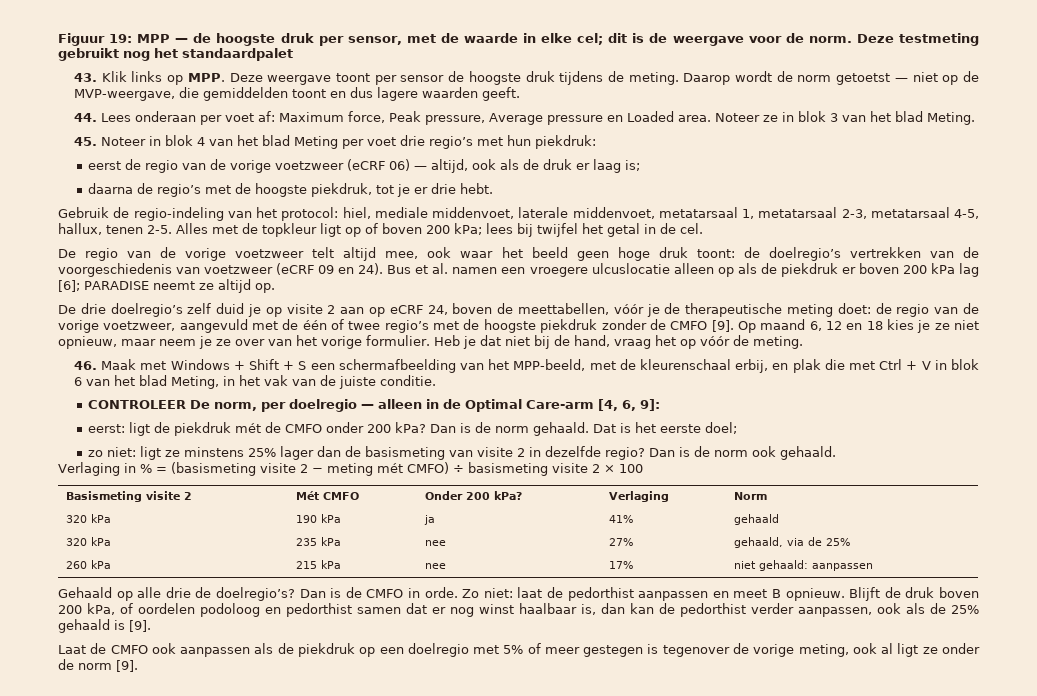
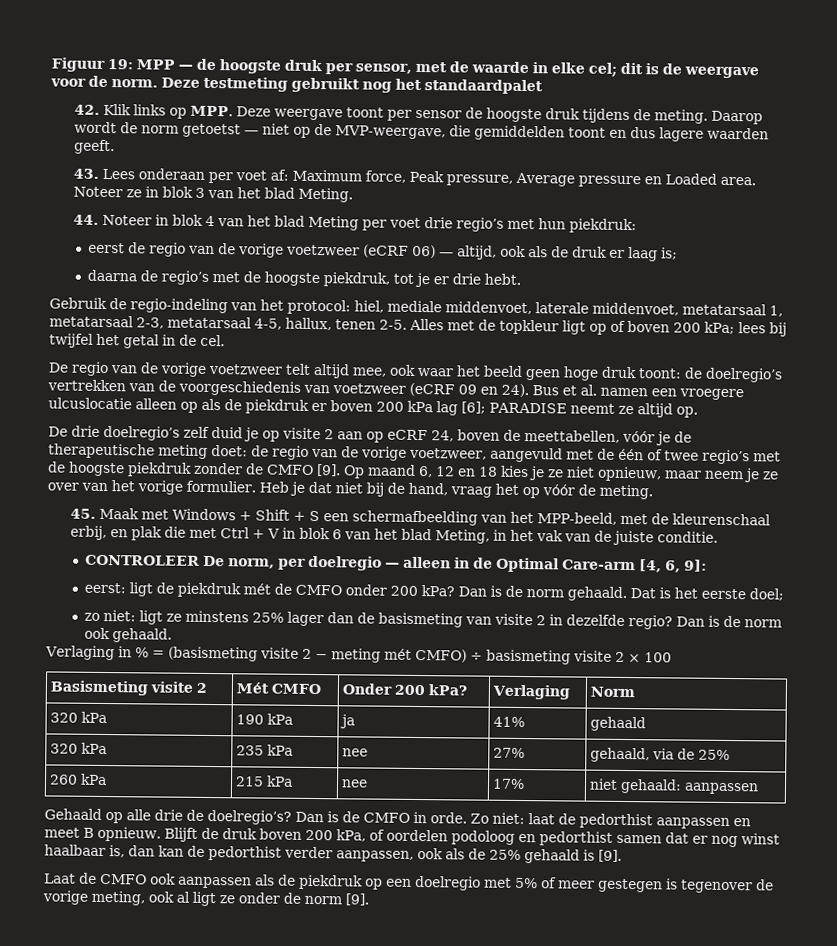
[74,73,98,82] 43. -> [73,104,100,115] 42.
[74,113,98,122] 44. -> [72,168,99,179] 43.
[74,137,98,146] 45. -> [72,214,99,225] 44.
[74,361,98,370] 46. -> [69,508,96,519] 45.

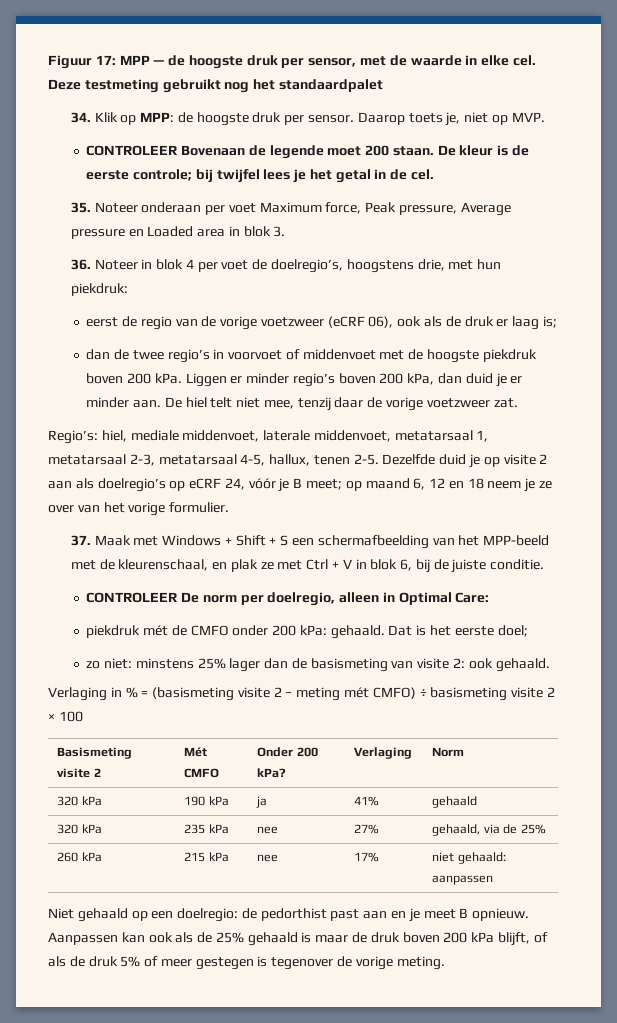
[107,58,133,70] 19: -> [95,55,116,65] 17:
[587,62,759,79] [50,75,158,88] cel; dit is de weergave voor de norm. -> [512,55,536,66] cel.
[73,103,763,125] [73,121,769,142] [73,139,115,155] [72,168,135,180] 42. Klik links op MPP. Deze weergave toont per sensor de hoogste druk tijdens de meting. Daarop wordt de norm getoetst — niet op de MVP-weergave, die gemiddelden toont en dus lagere waarden geeft. // 43. Lees -> [70,112,545,126] [86,145,529,159] [86,169,434,183] [70,202,138,213] 34. Klik op MPP: de hoogste druk per sensor. Daarop toets je, niet op MVP. // CONTROLEER Bovenaan de legende moet 200 staan. De kleur is de eerste controle; bij twijfel lees je het getal in de cel. // 35. Noteer
[269,169,289,181] af: -> (256, 208) none
[719,176,756,186] [72,186,353,203] [72,214,504,232] area. Noteer ze in blok 3 van het blad Meting. // 44. Noteer in blok 4 van het blad Meting per voet drie regio’s -> [197,226,286,237] [70,259,445,273] area in blok 3. // 36. Noteer in blok 4 per voet de doelregio’s, hoogstens drie,
[411,244,497,260] 06) — altijd, -> [368,316,394,328] 06),
[86,269,521,288] [49,297,351,315] daarna de regio’s met de hoogste piekdruk, tot je er drie hebt. // Gebruik de regio-indeling van het protocol: -> [86,349,537,363] [86,373,523,387] [86,397,518,411] [48,430,98,444] dan de twee regio’s in voorvoet of middenvoet met de hoogste piekdruk boven 200 kPa. Liggen er minder regio’s boven 200 kPa, dan duid je er minder aan. De hiel telt niet mee, tenzij daar de vorige voetzweer zat. // Regio’s:
[409,318,787,337] [49,333,225,349] [48,361,783,383] [47,379,744,401] [48,397,698,418] [48,425,210,441] Alles met de topkleur ligt op of boven 200 kPa; lees bij twijfel het getal in de cel. // De regio van de vorige voetzweer telt altijd mee, ook waar het beeld geen hoge druk toont: de doelregio’s vertrekken van de voorgeschiedenis van voetzweer (eCRF 09 en 24). Bus et al. namen een vroegere ulcuslocatie alleen op als de piekdruk er boven 200 kPa lag [6]; PARADISE neemt ze altijd op. // De drie doelregio’s zelf -> [382,454,436,465] Dezelfde
(363, 435) none -> [75,478,166,492] als doelregio’s
[457,429,692,446] [48,443,781,465] [47,461,365,479] boven de meettabellen, vóór je de therapeutische meting doet: de regio van de vorige voetzweer, aangevuld met de één of twee regio’s met de hoogste piekdruk zonder de CMFO [9]. Op -> [248,478,362,492] vóór je B meet; op
[500,465,702,482] kies je ze niet opnieuw, maar -> (484, 483) none
[258,481,653,500] [69,508,96,519] Heb je dat niet bij de hand, vraag het op vóór de meting. // 45. -> [70,535,91,546] // 37.
[536,512,771,526] [69,525,107,541] MPP-beeld, met de kleurenschaal erbij, -> [483,535,550,546] [70,559,209,571] MPP-beeld met de kleurenschaal,
[163,526,186,538] die -> [260,562,274,570] ze
[331,528,591,544] 6 van het blad Meting, in het vak van -> [400,559,430,573] 6, bij
[227,555,707,573] [83,582,174,597] norm, per doelregio — alleen in de Optimal Care-arm [4, 6, 9]: // eerst: ligt de -> [202,592,490,606] norm per doelregio, alleen in Optimal Care: //
[420,585,564,598] kPa? Dan is de norm -> [299,625,327,636] kPa:
[138,610,182,625] ligt ze -> (132, 663) none
[535,614,782,630] 2 in dezelfde regio? Dan is de norm -> [452,658,465,668] 2:
[44,808,751,830] [44,826,780,848] [44,844,414,862] Gehaald op alle drie de doelregio’s? Dan is de CMFO in orde. Zo niet: laat de pedorthist aanpassen en meet B opnieuw. Blijft de druk boven 200 kPa, of oordelen podoloog en pedorthist samen dat er nog winst haalbaar is, dan kan de pedorthist verder aanpassen, -> [48,908,530,922] [48,932,145,945] Niet gehaald op een doelregio: de pedorthist past aan en je meet B opnieuw. Aanpassen kan
[598,849,622,862] [44,872,512,891] [9]. // Laat de CMFO ook aanpassen als de piekdruk op een doelregio met -> [315,932,548,946] [48,956,118,967] maar de druk boven 200 kPa blijft, of als de druk
[91,890,369,907] meting, ook al ligt ze onder de norm [9]. -> [396,956,445,970] meting.

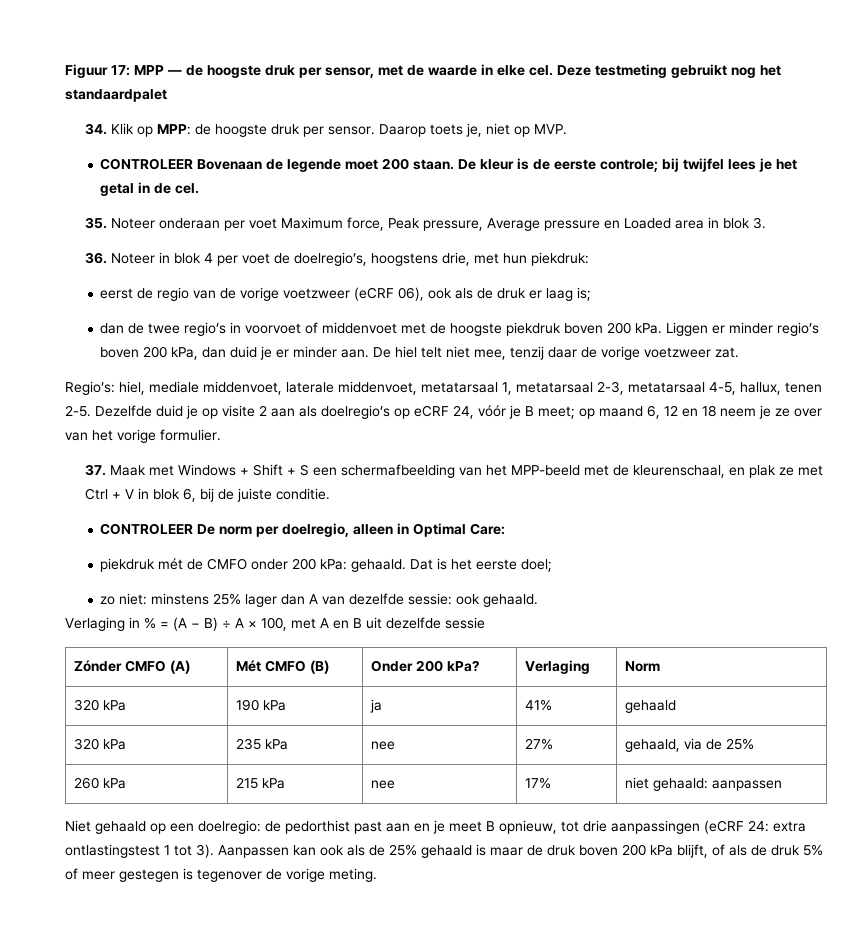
[291,658,465,672] de basismeting van visite 2: -> [309,593,453,605] A van dezelfde sessie:
[152,687,555,701] [48,711,83,722] [57,747,133,759] [57,768,101,778] (basismeting visite 2 − meting mét CMFO) ÷ basismeting visite 2 × 100 // Basismeting visite 2 -> [173,617,485,631] [74,660,191,674] (A − B) ÷ A × 100, met A en B uit dezelfde sessie // Zónder CMFO (A)
(220, 773) none -> [310,660,330,674] (B)
[472,908,530,921] opnieuw. -> [499,820,806,834] [65,844,214,858] opnieuw, tot drie aanpassingen (eCRF 24: extra ontlastingstest 1 tot 3).

